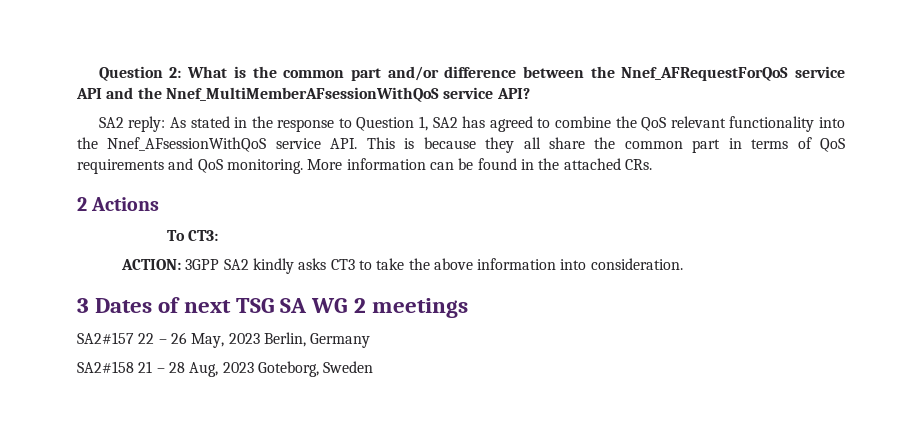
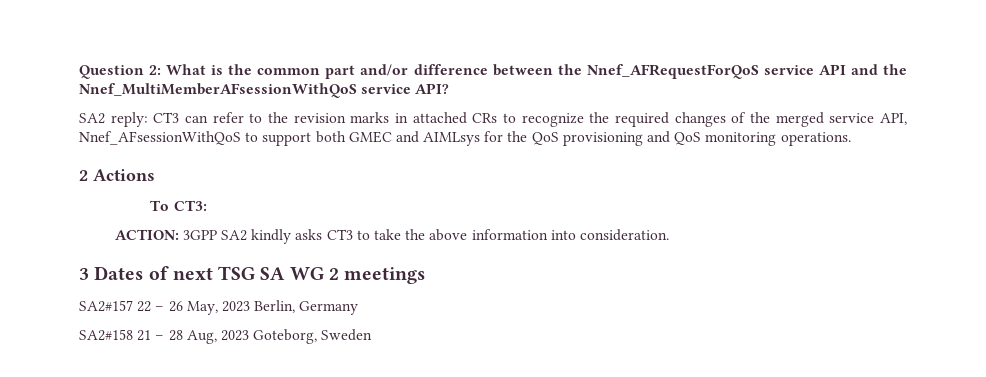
[169,116,845,132] [77,137,845,153] [77,158,652,174] As stated in the response to Question 1, SA2 has agreed to combine the QoS relevant functionality into the Nnef_AFsessionWithQoS service API. This is because they all share the common part in terms of QoS requirements and QoS monitoring. More information can be found in the attached CRs. -> [153,112,907,127] [79,131,851,146] CT3 can refer to the revision marks in attached CRs to recognize the required changes of the merged service API, Nnef_AFsessionWithQoS to support both GMEC and AIMLsys for the QoS provisioning and QoS monitoring operations.

